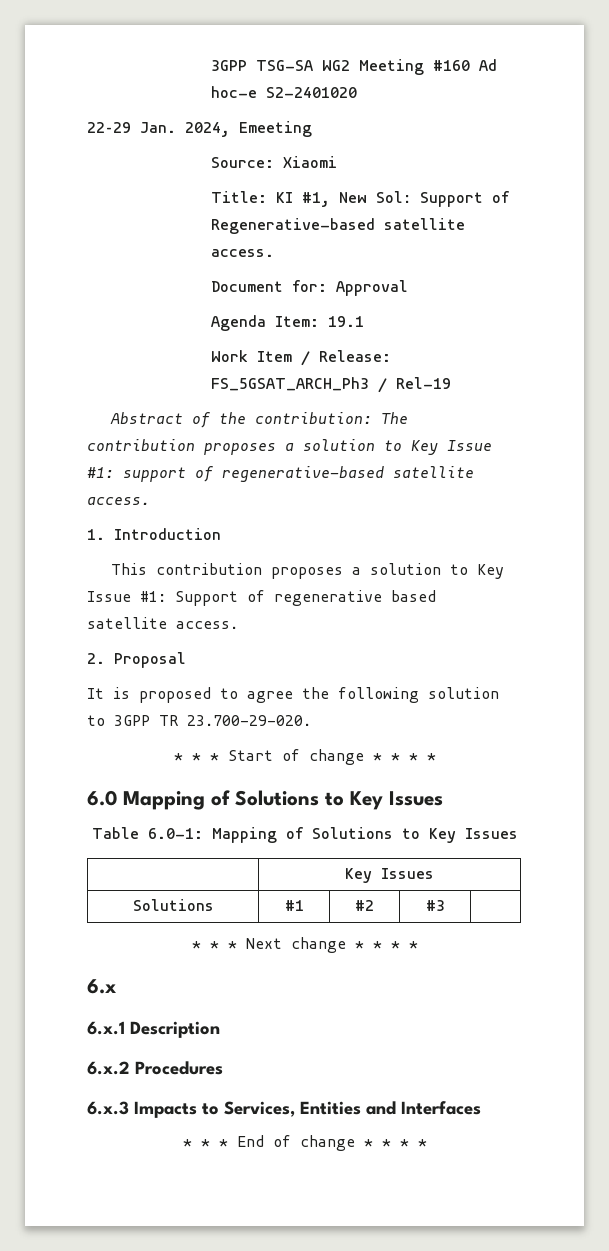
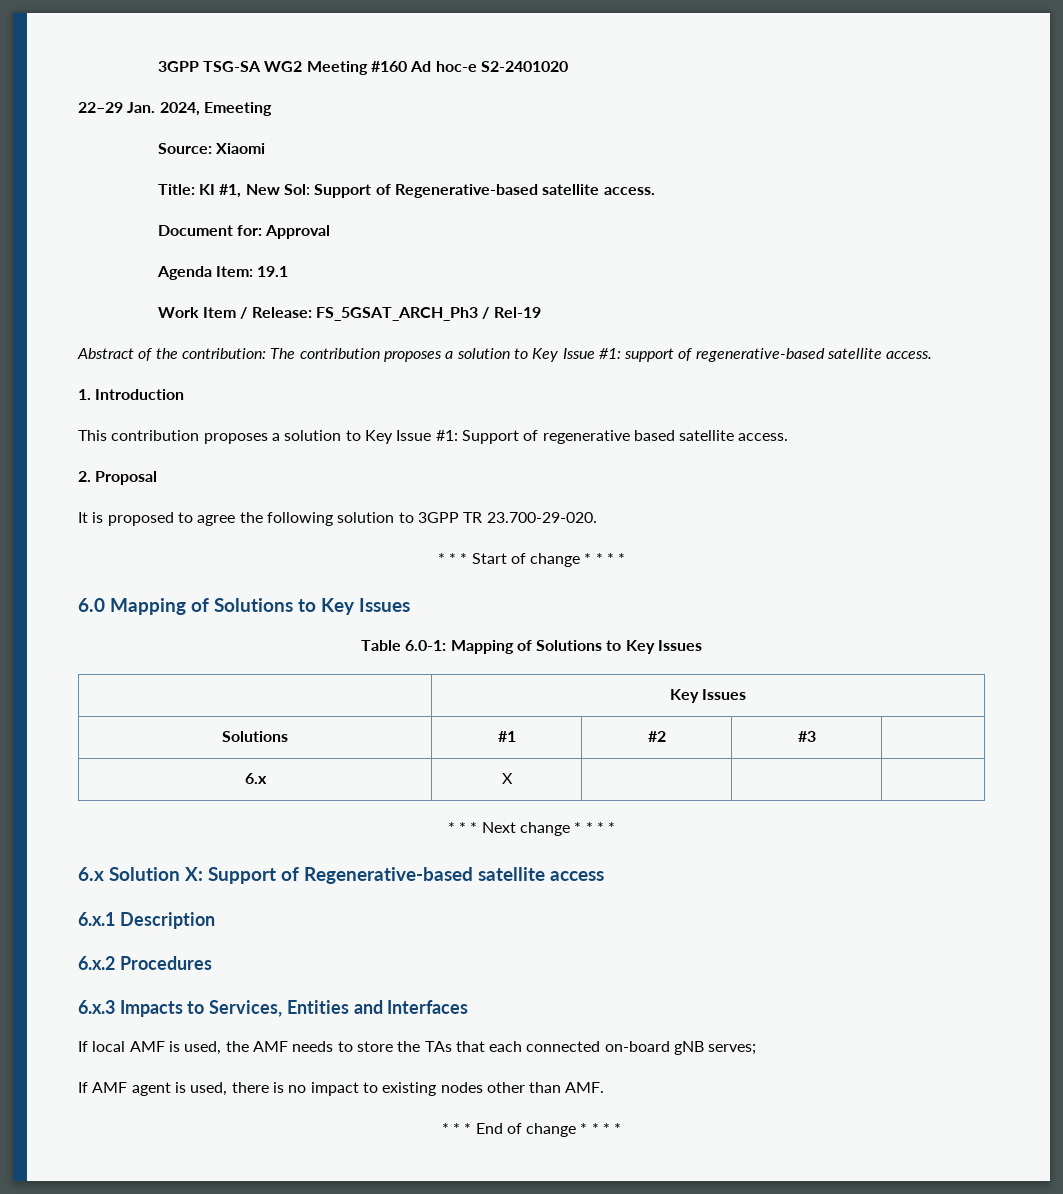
(445, 905) none -> [244,773,267,784] [501,773,513,784] // 6.x | X | | |
(116, 986) none -> [109,867,604,884] Solution X: Support of Regenerative-based satellite access
(481, 1108) none -> [78,1041,757,1055] [78,1082,605,1096] // If local AMF is used, the AMF needs to store the TAs that each connected on-board gNB serves; // If AMF agent is used, there is no impact to existing nodes other than AMF.

